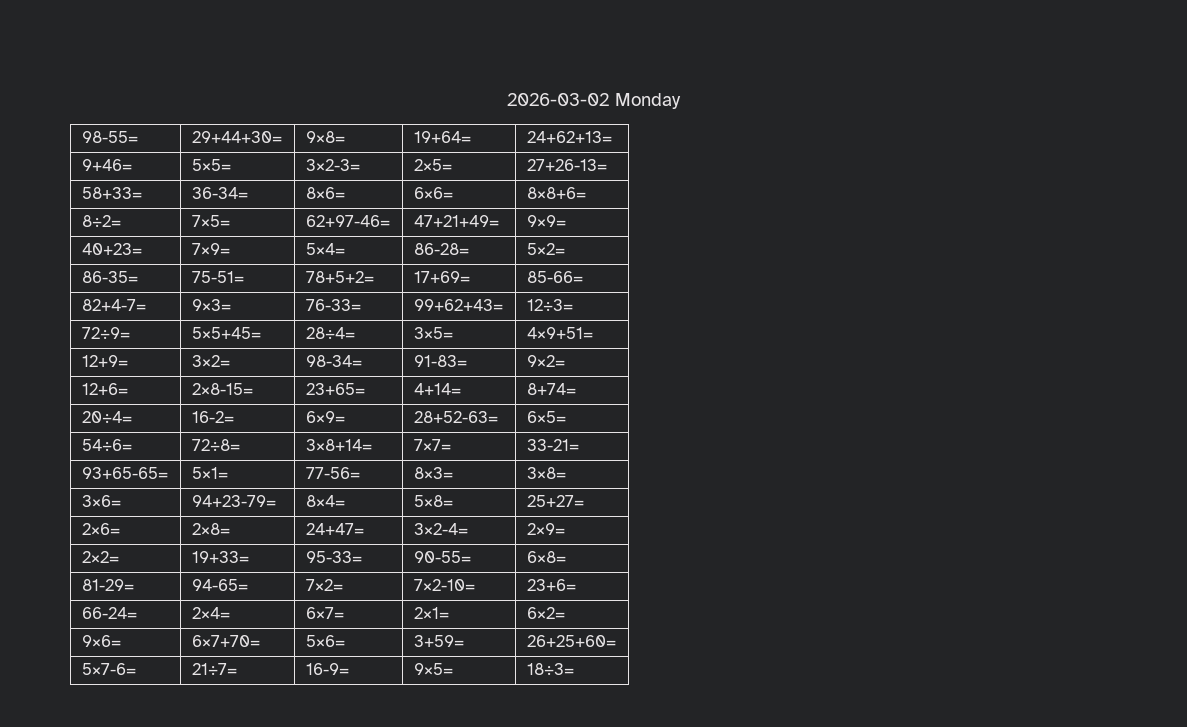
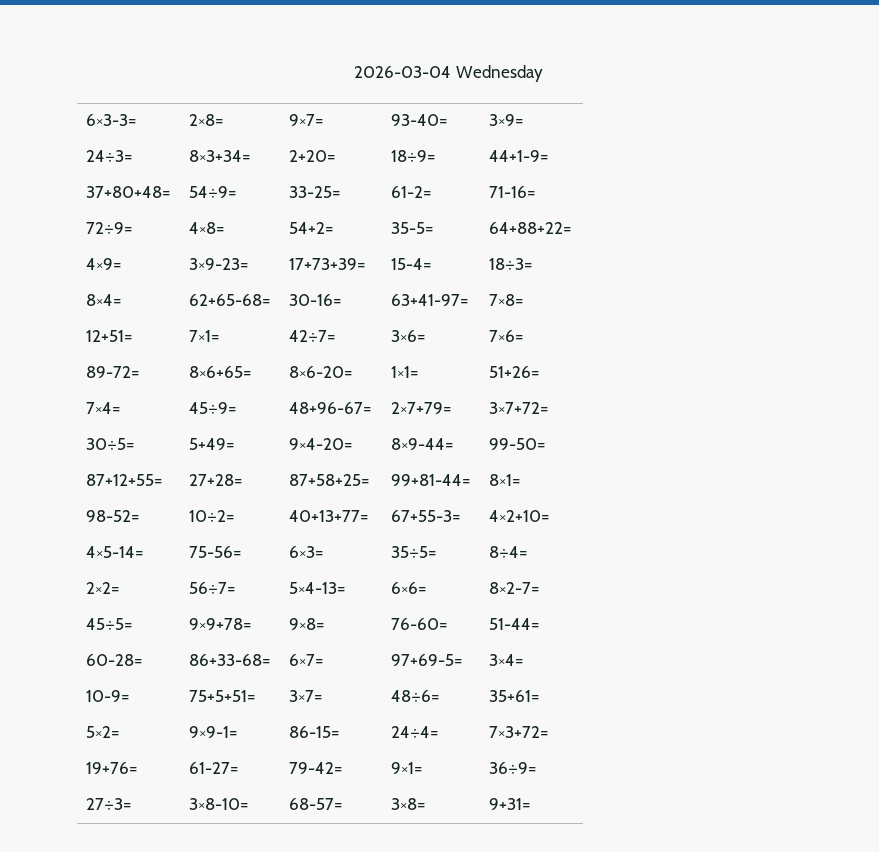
[507,93,681,109] [81,131,138,143] [191,131,282,143] [305,131,345,143] [413,131,471,143] [526,131,612,143] [81,159,132,171] [191,159,231,171] [305,159,360,171] [413,159,452,171] [526,159,607,171] [81,187,142,199] [191,187,248,199] [305,187,345,199] [413,187,453,199] [526,187,586,199] [81,215,121,227] [191,215,230,227] [305,215,390,227] [413,215,499,227] [526,215,566,227] [81,243,142,255] [191,243,230,255] [305,243,345,255] [413,243,469,255] [526,243,565,255] [81,271,138,283] [191,271,244,283] [305,271,374,283] [413,271,470,283] [526,271,583,283] [81,299,146,311] [191,299,231,311] [305,299,361,311] [413,299,503,311] [526,299,573,311] [81,327,130,339] [191,327,261,339] [305,327,355,339] [413,327,453,339] [526,327,593,339] [81,355,128,367] [191,355,230,367] [305,355,362,367] [413,355,467,367] [526,355,565,367] [81,383,128,395] [191,383,253,395] [305,383,365,395] [413,383,461,395] [526,383,576,395] [81,411,132,423] [191,411,234,423] [305,411,345,423] [413,411,498,423] [526,411,566,423] [81,439,132,451] [191,439,240,451] [305,439,372,451] [413,439,451,451] [526,439,579,451] [81,467,168,479] [191,467,228,479] [305,467,360,479] [413,467,453,479] [526,467,566,479] [81,495,121,507] [191,495,276,507] [305,495,345,507] [413,495,453,507] [526,495,584,507] [81,523,120,535] [191,523,230,535] [305,523,364,535] [413,523,468,535] [526,523,565,535] [81,551,119,563] [191,551,249,563] [305,551,362,563] [413,551,471,563] [526,551,566,563] [81,579,134,591] [191,579,248,591] [305,579,343,591] [413,579,475,591] [526,579,576,591] [81,607,137,619] [191,607,230,619] [305,607,344,619] [413,607,449,619] [526,607,565,619] [81,635,121,647] [191,635,260,647] [305,635,345,647] [413,635,464,647] [526,635,616,647] [81,663,136,675] [191,663,237,675] [305,663,349,675] [413,663,453,675] [526,663,574,675] 2026-03-02 Monday // 98-55= | 29+44+30= | 9×8= | 19+64= | 24+62+13= // 9+46= | 5×5= | 3×2-3= | 2×5= | 27+26-13= // 58+33= | 36-34= | 8×6= | 6×6= | 8×8+6= // 8÷2= | 7×5= | 62+97-46= | 47+21+49= | 9×9= // 40+23= | 7×9= | 5×4= | 86-28= | 5×2= // 86-35= | 75-51= | 78+5+2= | 17+69= | 85-66= // 82+4-7= | 9×3= | 76-33= | 99+62+43= | 12÷3= // 72÷9= | 5×5+45= | 28÷4= | 3×5= | 4×9+51= // 12+9= | 3×2= | 98-34= | 91-83= | 9×2= // 12+6= | 2×8-15= | 23+65= | 4+14= | 8+74= // 20÷4= | 16-2= | 6×9= | 28+52-63= | 6×5= // 54÷6= | 72÷8= | 3×8+14= | 7×7= | 33-21= // 93+65-65= | 5×1= | 77-56= | 8×3= | 3×8= // 3×6= | 94+23-79= | 8×4= | 5×8= | 25+27= // 2×6= | 2×8= | 24+47= | 3×2-4= | 2×9= // 2×2= | 19+33= | 95-33= | 90-55= | 6×8= // 81-29= | 94-65= | 7×2= | 7×2-10= | 23+6= // 66-24= | 2×4= | 6×7= | 2×1= | 6×2= // 9×6= | 6×7+70= | 5×6= | 3+59= | 26+25+60= // 5×7-6= | 21÷7= | 16-9= | 9×5= | 18÷3= -> [354,65,543,82] [85,114,137,126] [188,114,224,126] [288,114,324,126] [390,114,448,126] [488,114,524,126] [85,150,133,162] [188,150,251,162] [288,150,336,162] [390,150,436,162] [488,150,549,162] [85,186,171,198] [188,186,237,198] [288,186,341,198] [390,186,432,198] [488,186,536,198] [85,222,133,234] [188,222,225,234] [288,222,334,234] [390,222,434,234] [488,222,572,234] [85,258,122,270] [188,258,249,270] [288,258,366,270] [390,258,432,270] [488,258,533,270] [85,294,122,306] [188,294,271,306] [288,294,342,306] [390,294,469,306] [488,294,524,306] [85,330,133,342] [188,330,220,342] [288,330,336,342] [390,330,426,342] [488,330,524,342] [85,366,140,378] [188,366,252,378] [288,366,353,378] [390,366,419,378] [488,366,540,378] [85,402,121,414] [188,402,237,414] [288,402,372,414] [390,402,452,414] [488,402,549,414] [85,438,135,450] [188,438,235,450] [288,438,353,450] [390,438,454,450] [488,438,546,450] [85,474,163,486] [188,474,243,486] [288,474,370,486] [390,474,471,486] [488,474,521,486] [85,510,140,522] [188,510,235,522] [288,510,369,522] [390,510,461,522] [488,510,550,522] [85,546,144,558] [188,546,242,558] [288,546,324,558] [390,546,437,558] [488,546,528,558] [85,582,120,594] [188,582,236,594] [288,582,346,594] [390,582,427,594] [488,582,540,594] [85,618,133,630] [188,618,252,630] [288,618,325,630] [390,618,448,630] [488,618,540,630] [85,654,143,666] [188,654,271,666] [288,654,324,666] [390,654,463,666] [488,654,524,666] [85,690,130,702] [188,690,256,702] [288,690,323,702] [390,690,440,702] [488,690,540,702] [85,726,120,738] [188,726,238,738] [288,726,340,738] [390,726,439,738] [488,726,549,738] [85,762,138,774] [188,762,239,774] [288,762,343,774] [390,762,423,774] [488,762,537,774] [85,798,132,810] [188,798,249,810] [288,798,343,810] [390,798,426,810] [488,798,531,810] 2026-03-04 Wednesday // 6×3-3= | 2×8= | 9×7= | 93-40= | 3×9= // 24÷3= | 8×3+34= | 2+20= | 18÷9= | 44+1-9= // 37+80+48= | 54÷9= | 33-25= | 61-2= | 71-16= // 72÷9= | 4×8= | 54+2= | 35-5= | 64+88+22= // 4×9= | 3×9-23= | 17+73+39= | 15-4= | 18÷3= // 8×4= | 62+65-68= | 30-16= | 63+41-97= | 7×8= // 12+51= | 7×1= | 42÷7= | 3×6= | 7×6= // 89-72= | 8×6+65= | 8×6-20= | 1×1= | 51+26= // 7×4= | 45÷9= | 48+96-67= | 2×7+79= | 3×7+72= // 30÷5= | 5+49= | 9×4-20= | 8×9-44= | 99-50= // 87+12+55= | 27+28= | 87+58+25= | 99+81-44= | 8×1= // 98-52= | 10÷2= | 40+13+77= | 67+55-3= | 4×2+10= // 4×5-14= | 75-56= | 6×3= | 35÷5= | 8÷4= // 2×2= | 56÷7= | 5×4-13= | 6×6= | 8×2-7= // 45÷5= | 9×9+78= | 9×8= | 76-60= | 51-44= // 60-28= | 86+33-68= | 6×7= | 97+69-5= | 3×4= // 10-9= | 75+5+51= | 3×7= | 48÷6= | 35+61= // 5×2= | 9×9-1= | 86-15= | 24÷4= | 7×3+72= // 19+76= | 61-27= | 79-42= | 9×1= | 36÷9= // 27÷3= | 3×8-10= | 68-57= | 3×8= | 9+31=

